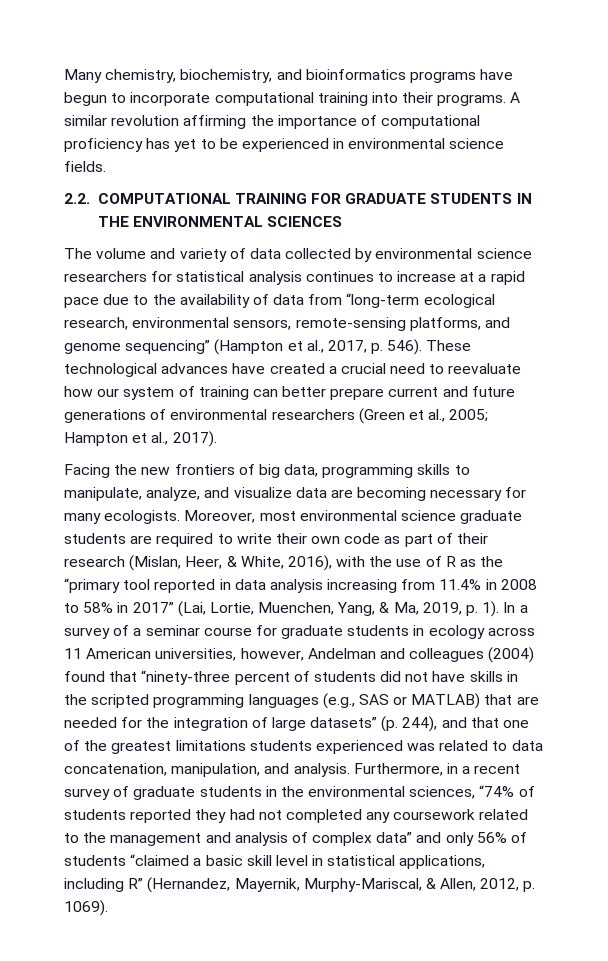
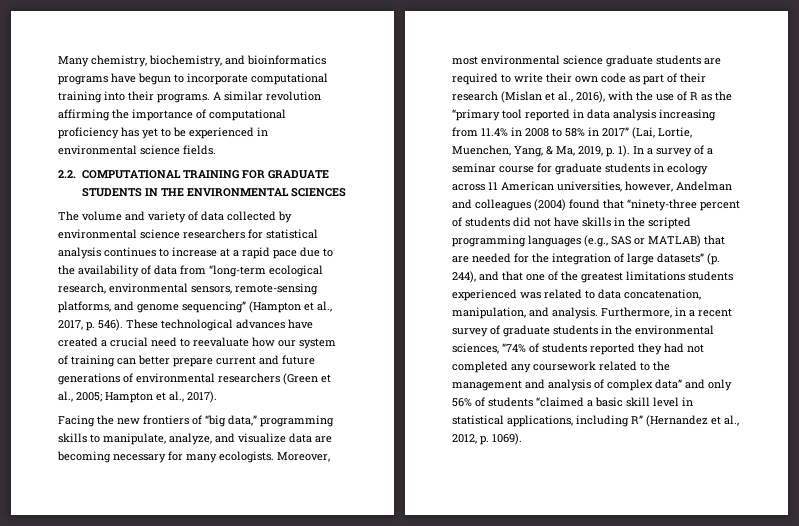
[258,464,319,478] big data, -> [205,415,257,427] “big data,”
[129,555,284,571] (Mislan, Heer, & White, -> [501,91,573,103] (Mislan et al.,
[147,877,477,893] (Hernandez, Mayernik, Murphy-Mariscal, & Allen, -> [646,415,739,427] (Hernandez et al.,

